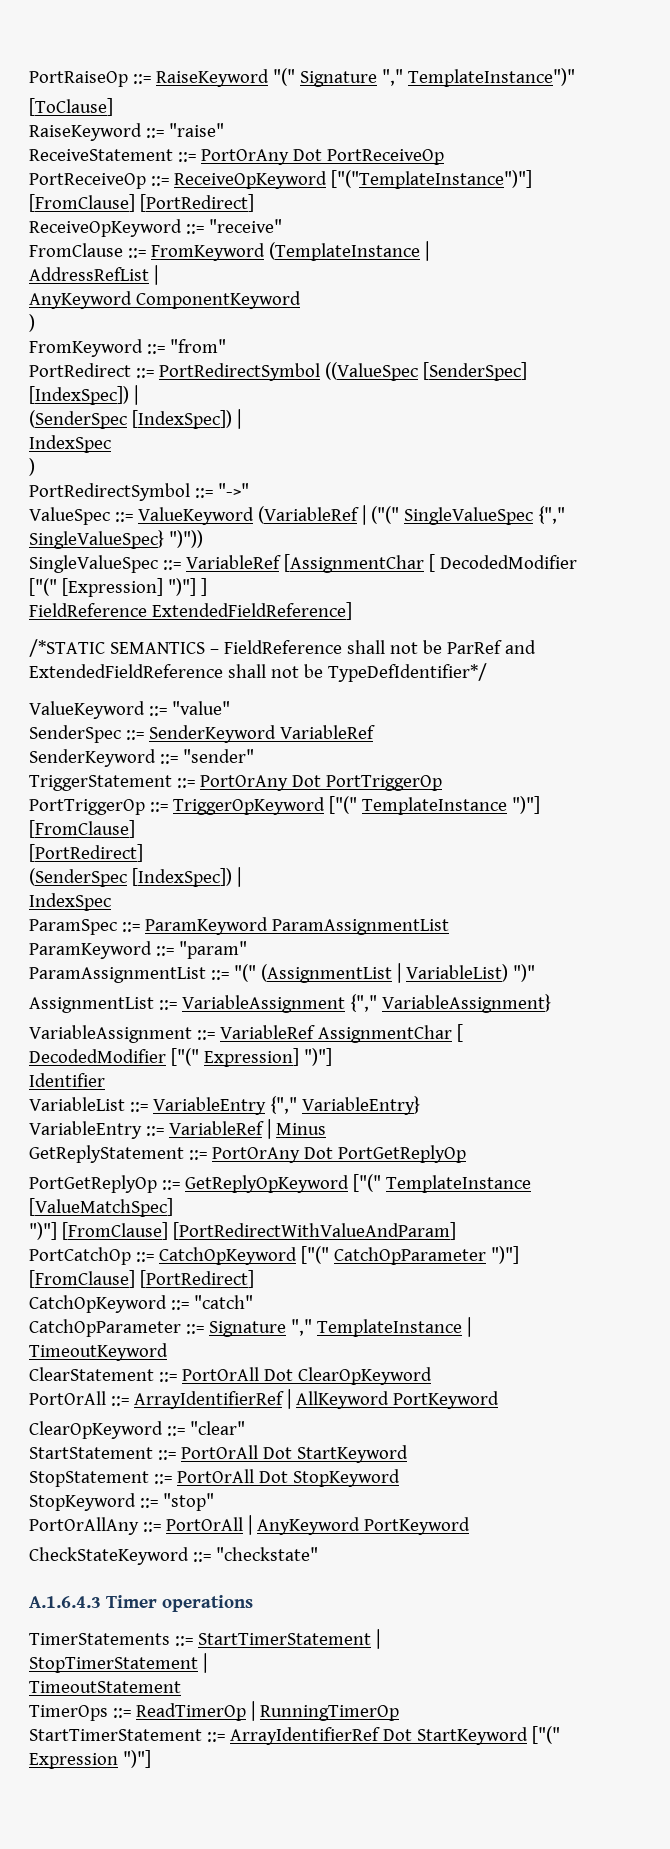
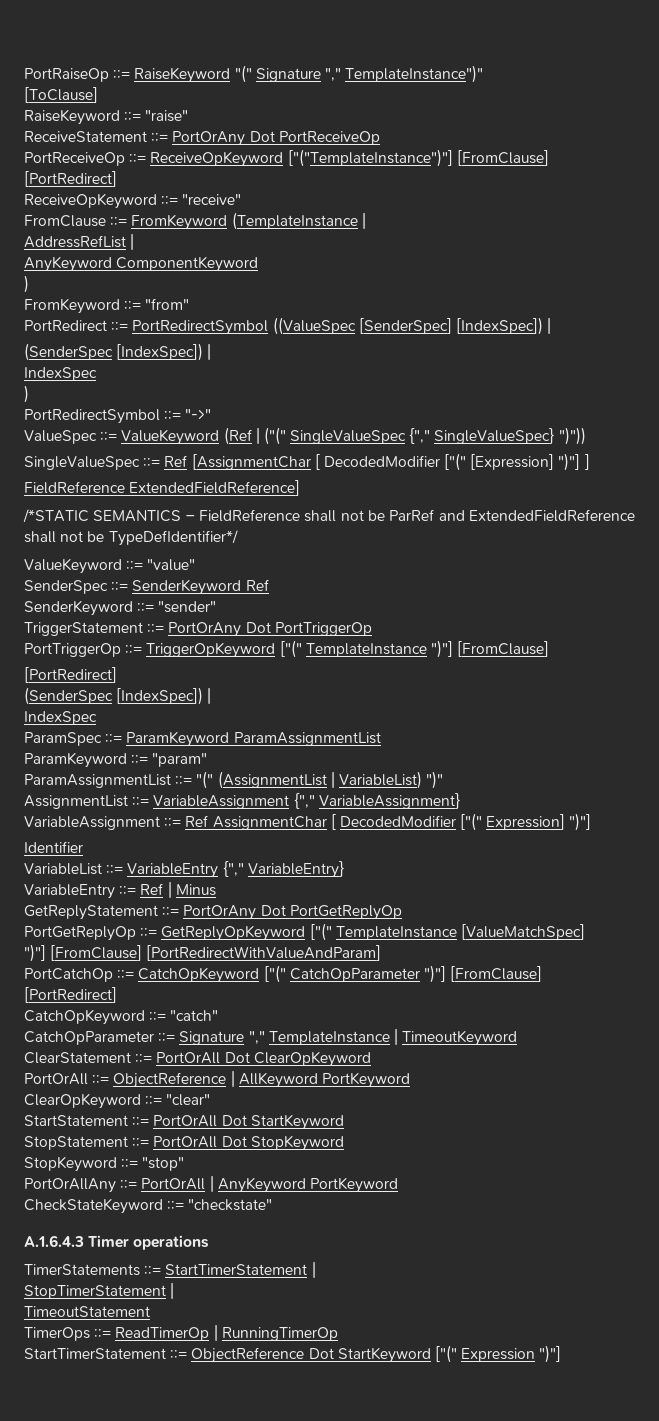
[257,506,359,524] (VariableRef -> [223,427,252,445] (Ref
[185,555,281,569] VariableRef -> [164,455,188,467] Ref
[279,725,375,739] VariableRef -> [245,579,269,591] Ref
[219,1025,315,1039] VariableRef -> [185,815,209,827] Ref
[168,1121,264,1135] VariableRef -> [140,883,164,895] Ref
[133,1391,284,1409] ArrayIdentifierRef -> [113,1072,227,1088] ObjectReference
[229,1727,380,1745] ArrayIdentifierRef -> [191,1347,305,1363] ObjectReference

